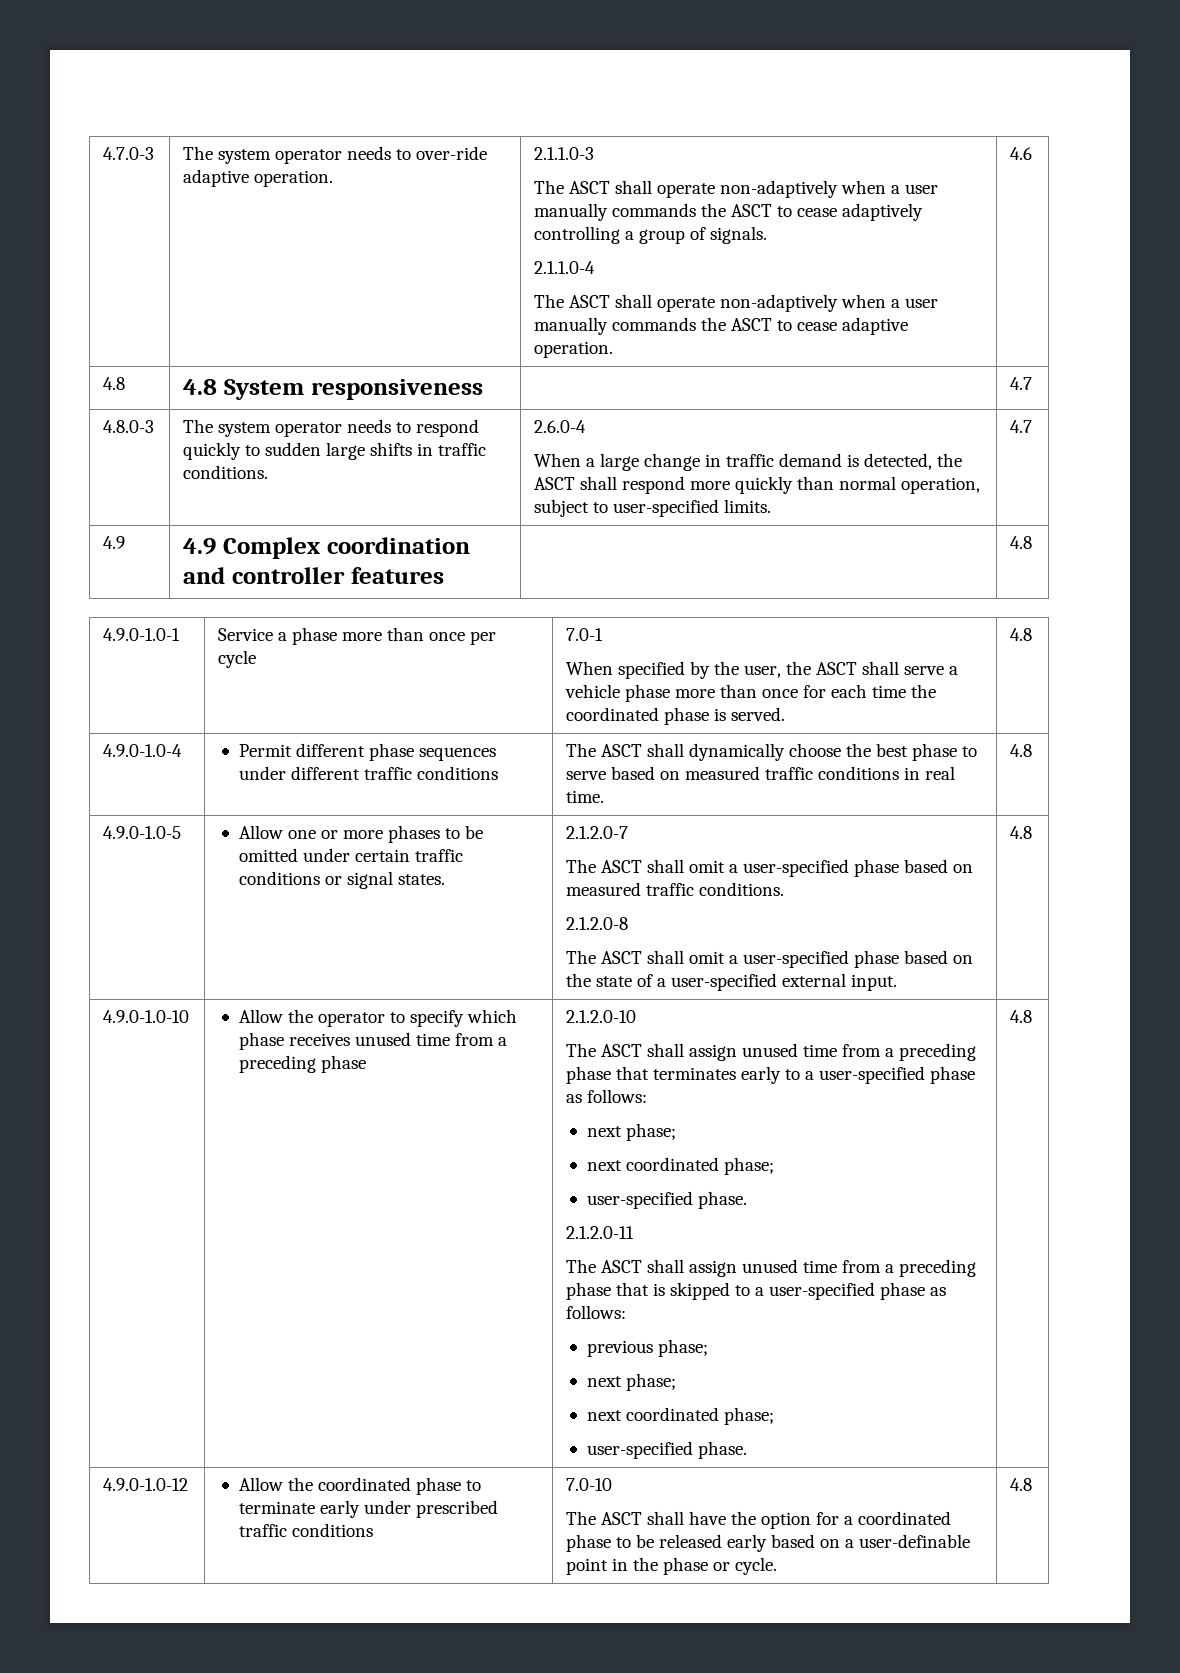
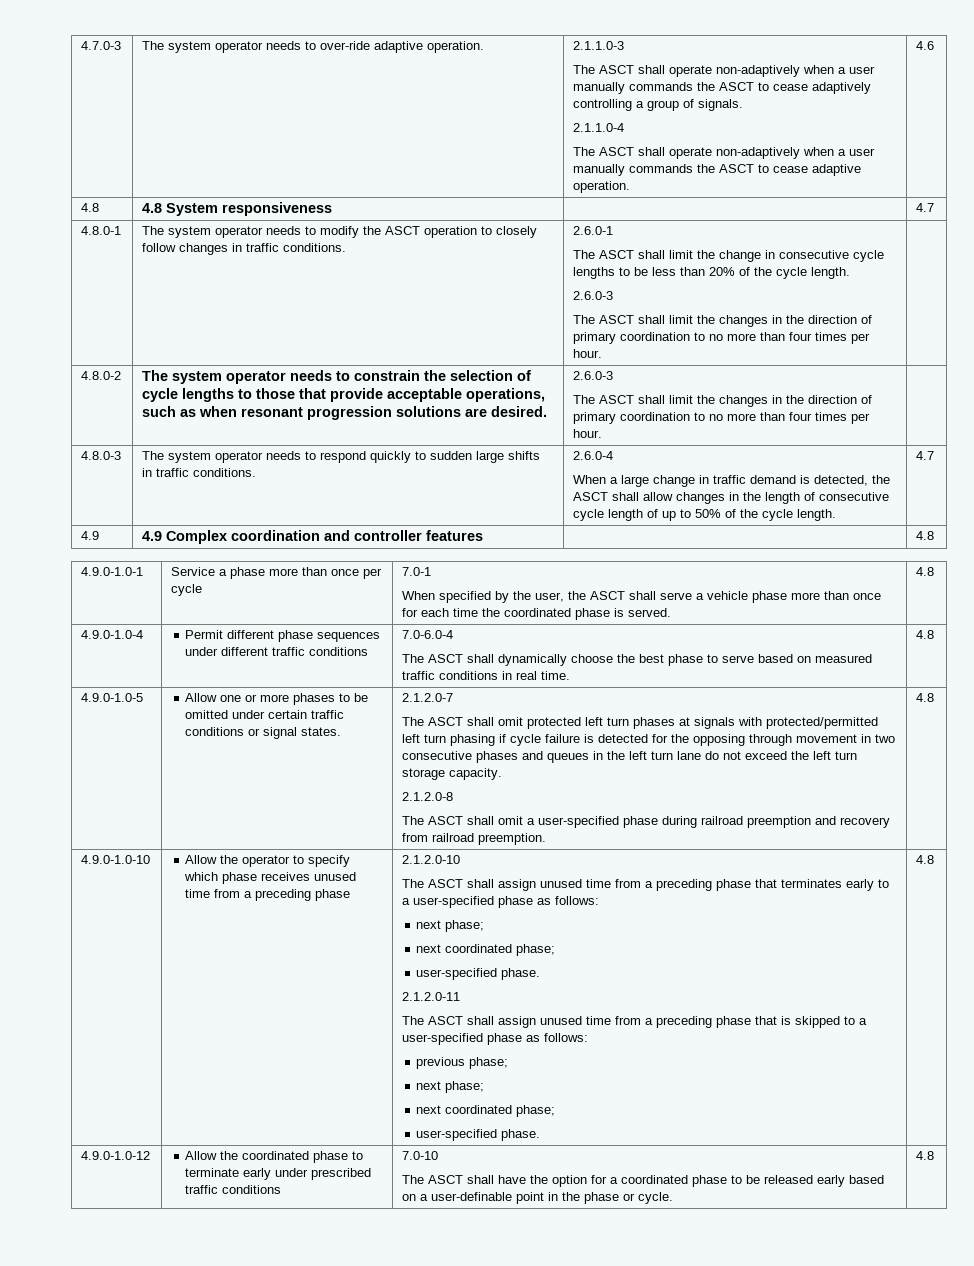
(1033, 383) none -> [81,226,122,235] [142,226,538,238] [142,243,347,255] [573,226,614,235] [573,250,885,262] [573,267,851,279] [573,291,614,300] [573,315,873,327] [573,332,871,344] [573,349,603,358] [81,371,122,380] [142,370,532,384] [142,388,546,402] [142,406,548,420] [573,371,614,380] [573,395,873,407] [573,412,871,424] [573,429,603,438] // 4.8.0-1 | The system operator needs to modify the ASCT operation to closely follow changes in traffic conditions. | 2.6.0-1 // The ASCT shall limit the change in consecutive cycle lengths to be less than 20% of the cycle length. // 2.6.0-3 // The ASCT shall limit the changes in the direction of primary coordination to no more than four times per hour. | // 4.8.0-2 | The system operator needs to constrain the selection of cycle lengths to those that provide acceptable operations, such as when resonant progression solutions are desired. | 2.6.0-3 // The ASCT shall limit the changes in the direction of primary coordination to no more than four times per hour. |
[622,476,981,494] [534,499,772,517] respond more quickly than normal operation, subject to user-specified limits. -> [643,492,890,504] [573,509,837,521] allow changes in the length of consecutive cycle length of up to 50% of the cycle length.
(498, 773) none -> [402,630,454,639] 7.0-6.0-4 //
[729,859,974,877] [566,882,785,896] a user-specified phase based on measured traffic conditions. -> [527,717,879,729] [402,734,896,746] [402,751,858,763] [402,768,503,780] protected left turn phases at signals with protected/permitted left turn phasing if cycle failure is detected for the opposing through movement in two consecutive phases and queues in the left turn lane do not exceed the left turn storage capacity.
[904,950,974,964] [566,973,898,991] based on the state of a user-specified external input. -> [662,816,891,828] [402,833,547,845] during railroad preemption and recovery from railroad preemption.

